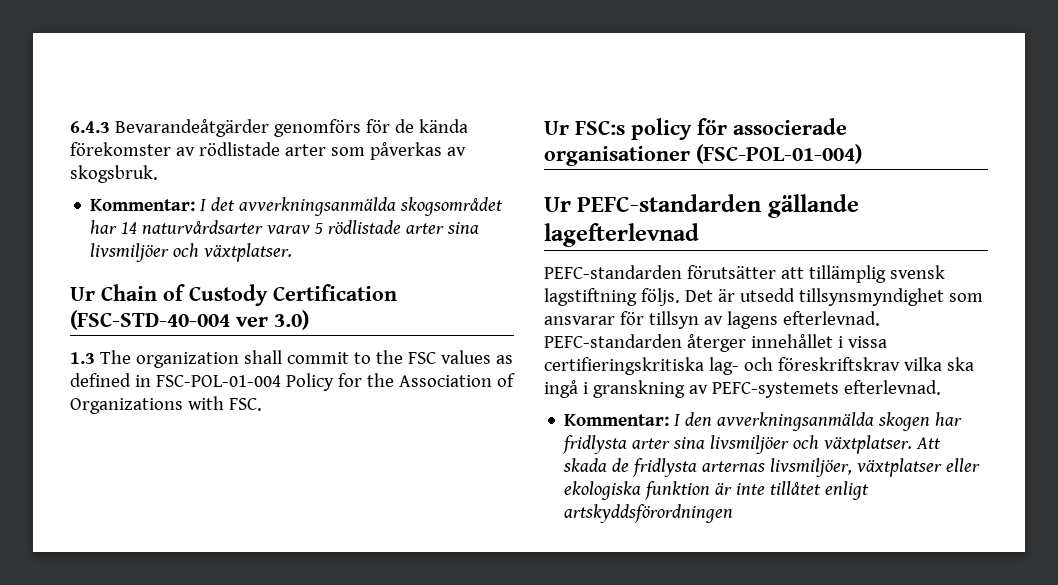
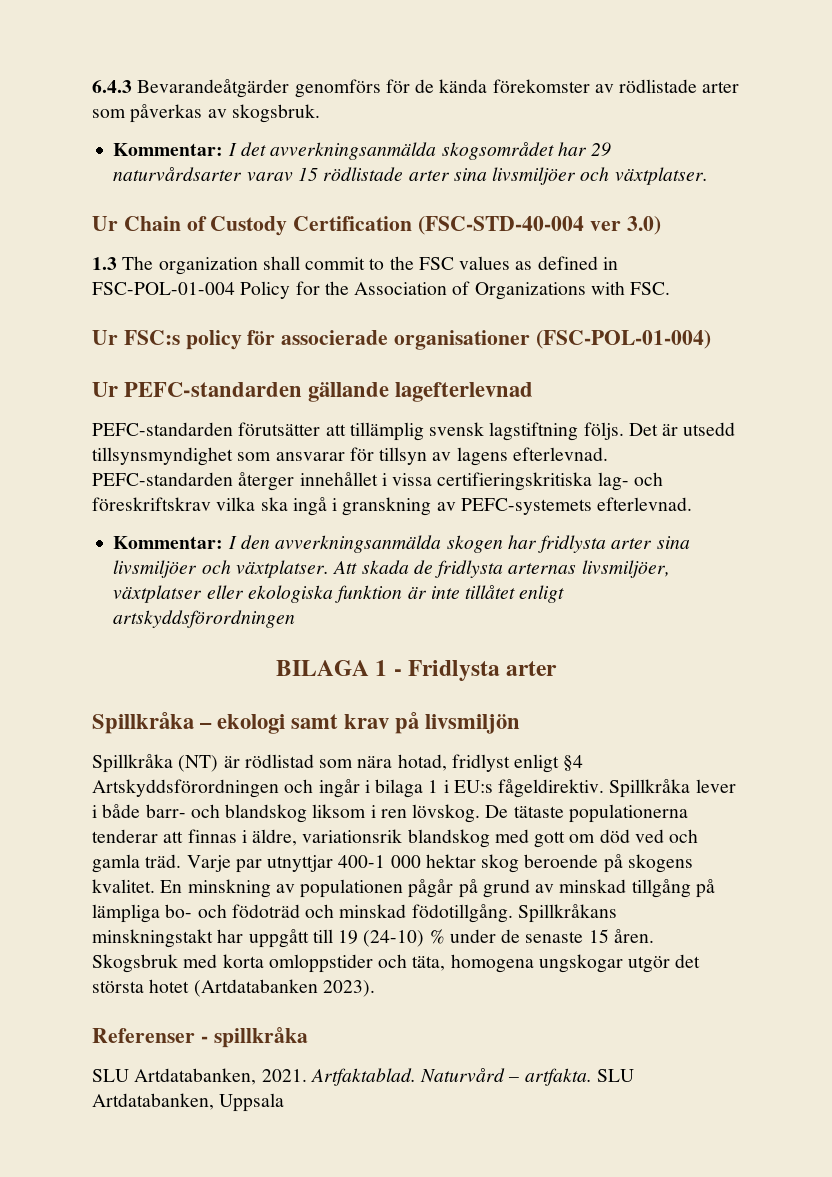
[121,222,138,234] 14 -> [591,142,612,156] 29
[314,223,324,234] 5 -> [297,167,318,181] 15
(734, 513) none -> [275,660,558,681] [92,711,521,734] [92,754,584,773] [92,779,736,798] [92,804,688,823] [92,829,699,848] [92,854,693,873] [92,879,715,898] [92,904,617,923] [92,929,654,948] [92,954,701,973] [92,979,375,997] [92,1027,308,1048] [92,1068,634,1086] [92,1093,285,1112] // BILAGA 1 - Fridlysta arter // Spillkråka – ekologi samt krav på livsmiljön // Spillkråka (NT) är rödlistad som nära hotad, fridlyst enligt §4 Artskyddsförordningen och ingår i bilaga 1 i EU:s fågeldirektiv. Spillkråka lever i både barr- och blandskog liksom i ren lövskog. De tätaste populationerna tenderar att finnas i äldre, variationsrik blandskog med gott om död ved och gamla träd. Varje par utnyttjar 400-1 000 hektar skog beroende på skogens kvalitet. En minskning av populationen pågår på grund av minskad tillgång på lämpliga bo- och födoträd och minskad födotillgång. Spillkråkans minskningstakt har uppgått till 19 (24-10) % under de senaste 15 åren. Skogsbruk med korta omloppstider och täta, homogena ungskogar utgör det största hotet (Artdatabanken 2023). // Referenser - spillkråka // SLU Artdatabanken, 2021. Artfaktablad. Naturvård – artfakta. SLU Artdatabanken, Uppsala

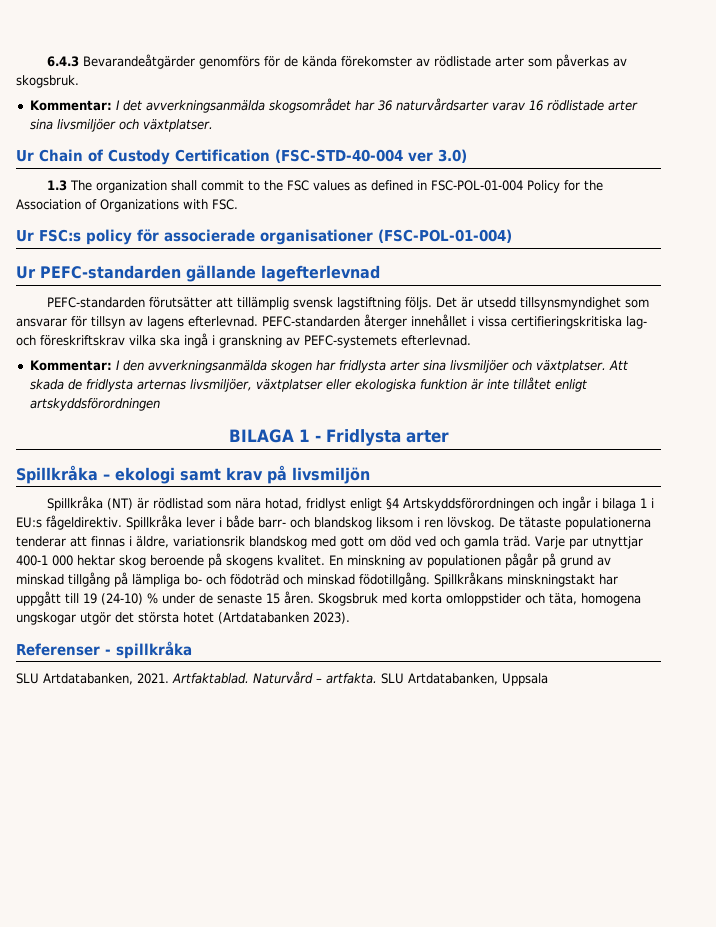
[591,142,612,156] 29 -> [377,100,392,111] 36
[297,167,318,181] 15 -> [528,100,543,111] 16

